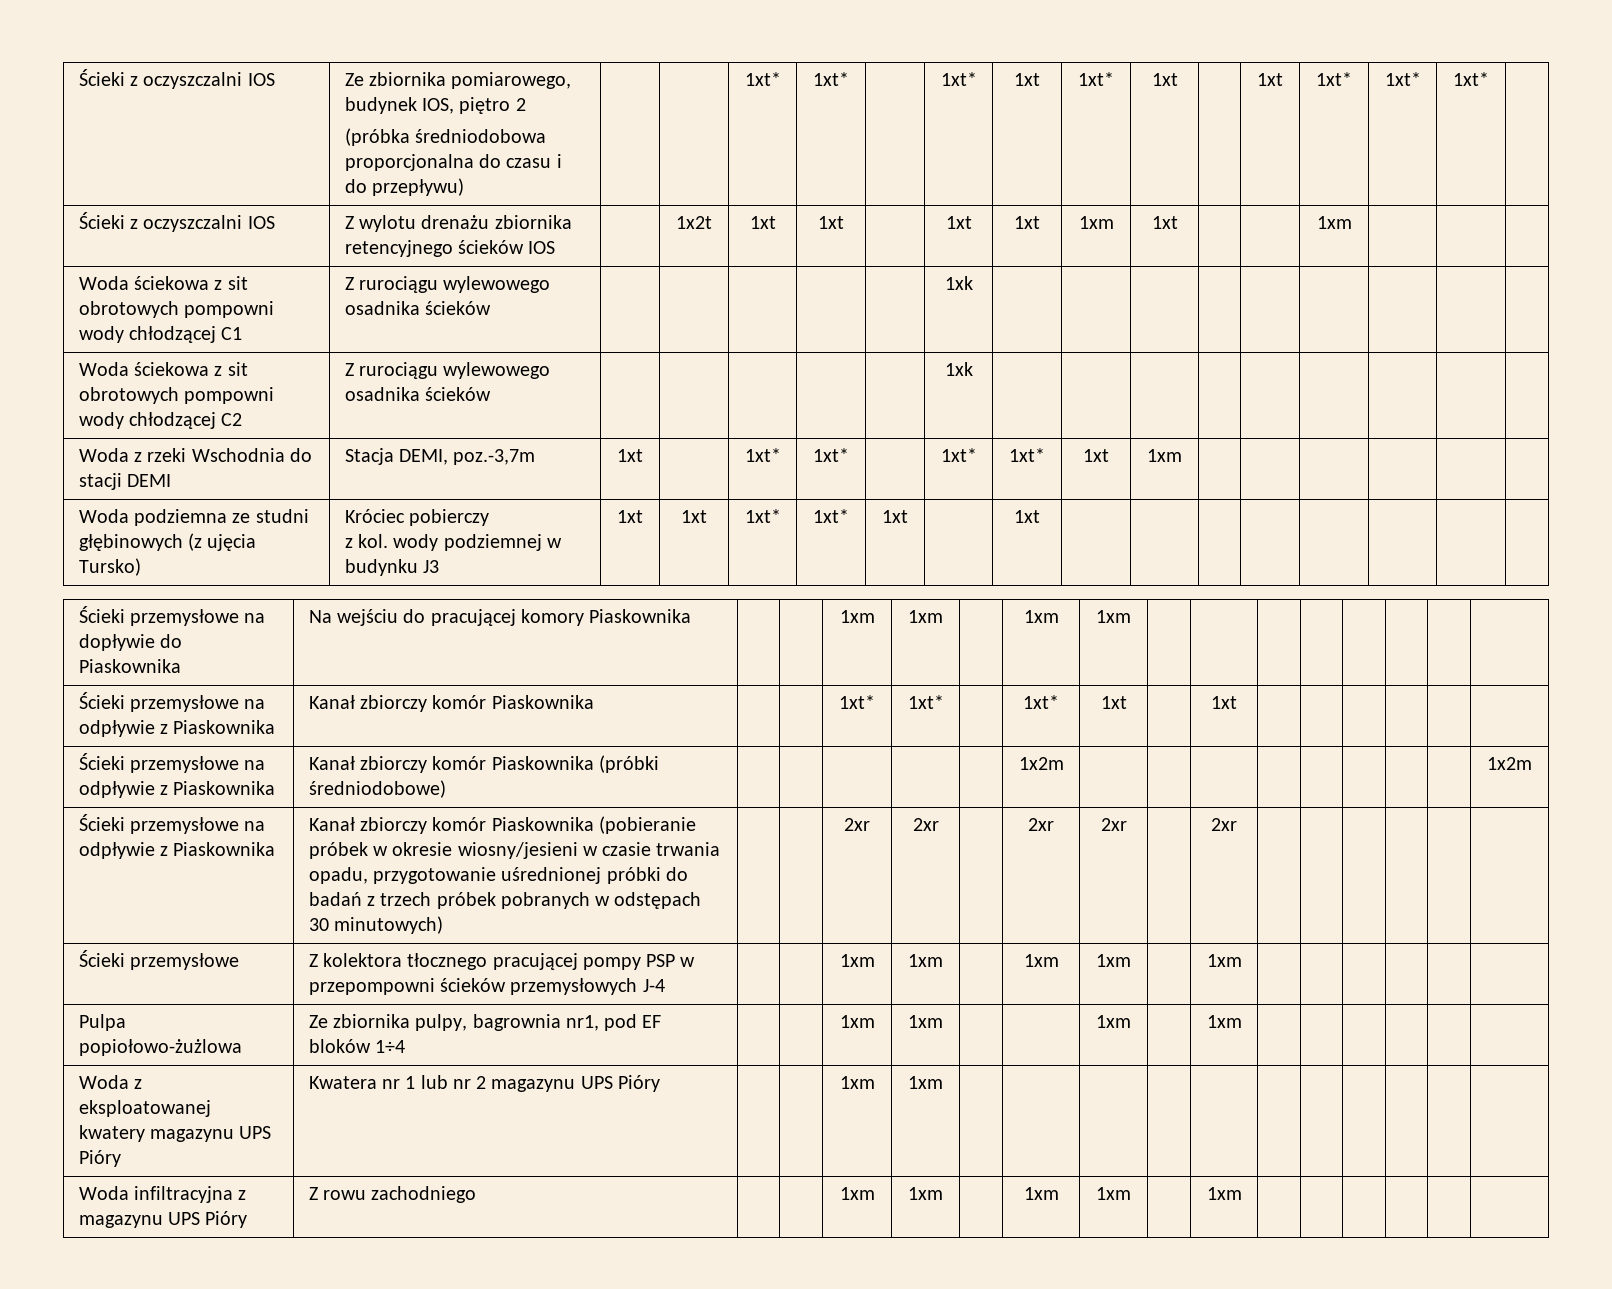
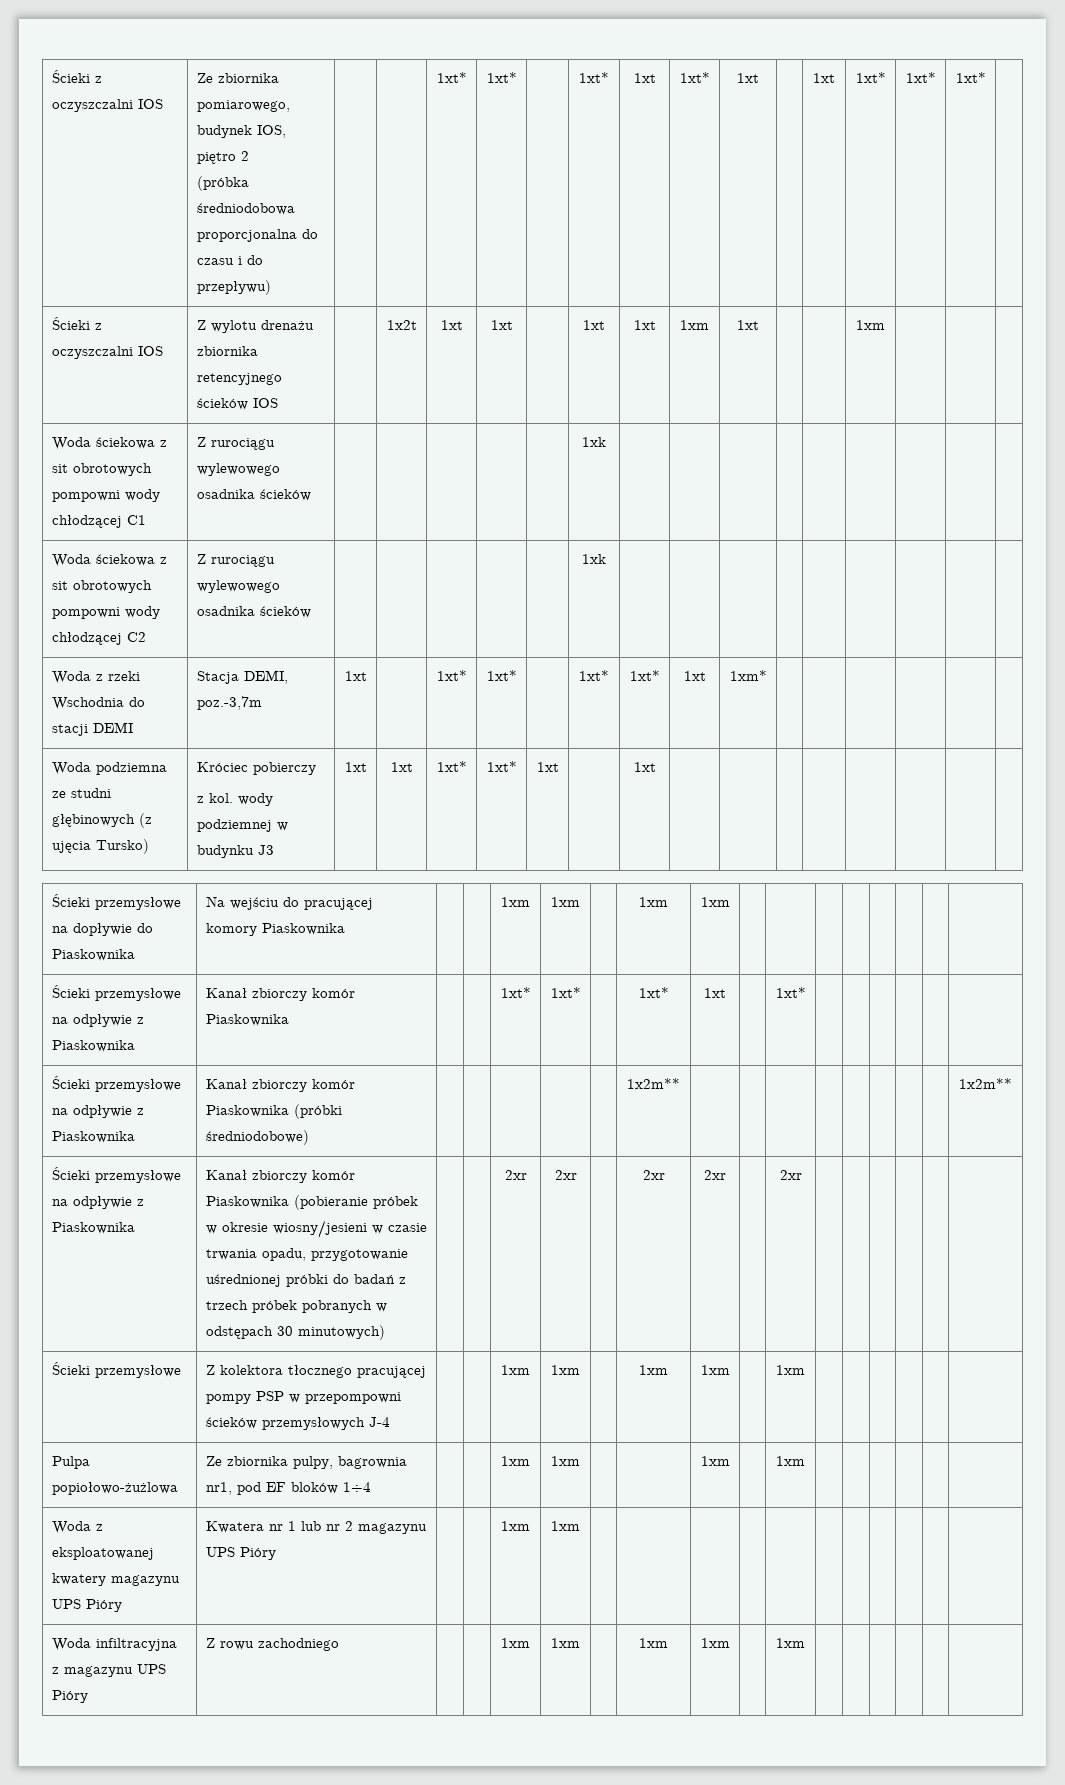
[1147,449,1182,462] 1xm -> [729,670,767,681] 1xm*
[1211,696,1237,709] 1xt -> [775,987,806,998] 1xt*
[1018,757,1064,770] [1487,757,1532,770] 1x2m | | | | | | | | | 1x2m -> [627,1078,680,1089] [959,1078,1012,1089] 1x2m** | | | | | | | | | 1x2m**

